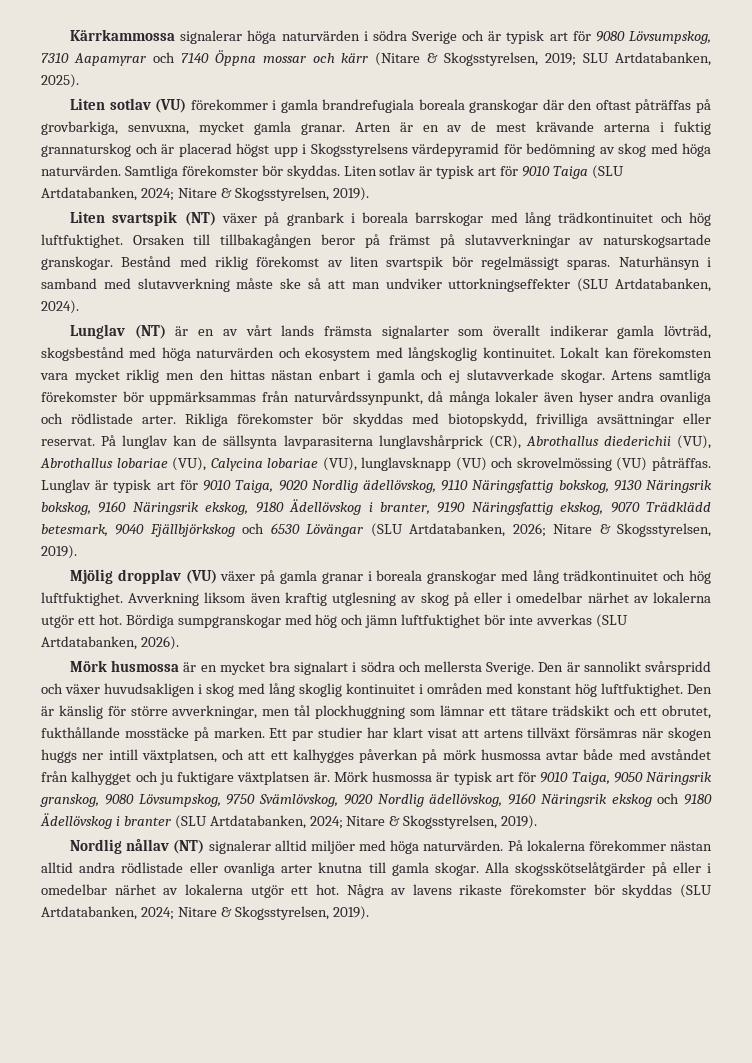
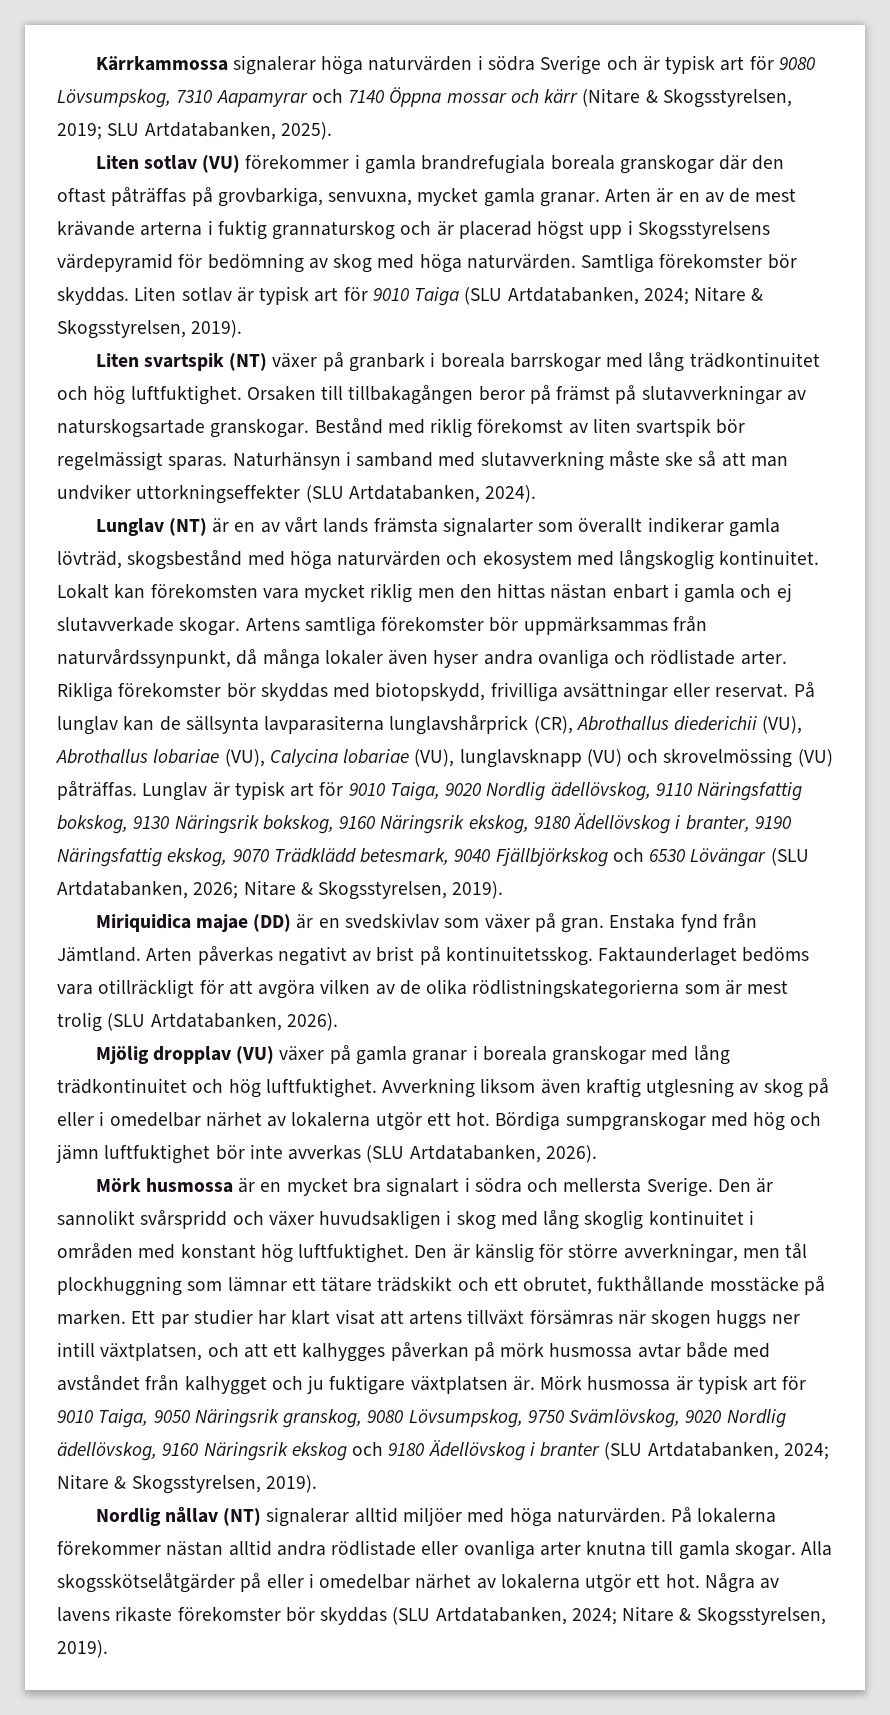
(77, 552) none -> [95,913,757,933] [57,946,810,966] [57,979,789,999] [57,1012,338,1032] // Miriquidica majae (DD) är en svedskivlav som växer på gran. Enstaka fynd från Jämtland. Arten påverkas negativt av brist på kontinuitetsskog. Faktaunderlaget bedöms vara otillräckligt för att avgöra vilken av de olika rödlistningskategorierna som är mest trolig (SLU Artdatabanken, 2026).

